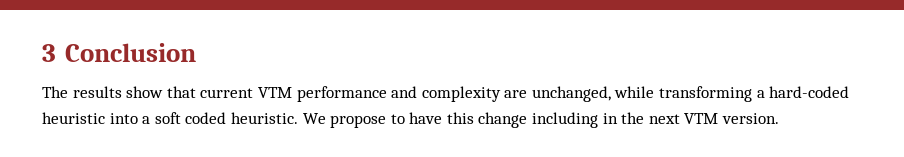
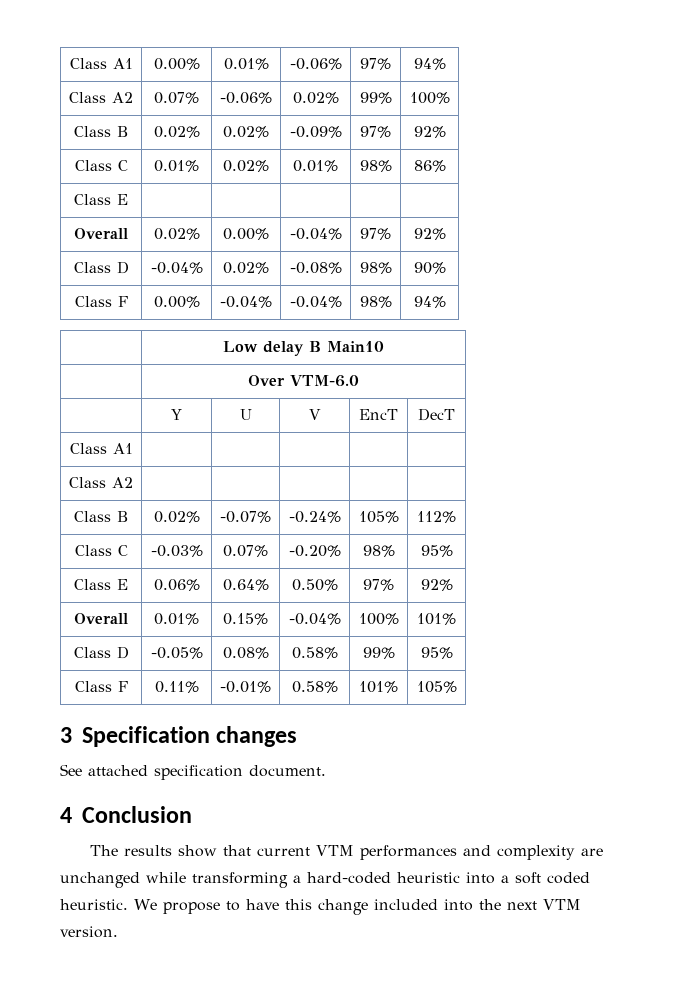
[42,44,56,62] 3 -> [69,58,133,69] [153,58,200,70] [223,58,269,70] [289,58,342,70] [360,58,392,70] [413,58,446,70] [69,92,133,103] [154,92,199,104] [220,92,272,104] [292,92,339,104] [359,92,392,104] [409,92,450,104] [74,126,128,137] [153,126,200,138] [223,126,269,138] [289,126,342,138] [360,126,392,138] [413,126,446,138] [74,160,128,171] [154,160,199,172] [223,160,269,172] [293,160,338,172] [359,160,392,172] [413,160,446,172] [74,194,128,205] [74,228,128,239] [153,228,200,240] [223,228,269,240] [289,228,342,240] [360,228,392,240] [413,228,446,240] [73,261,129,274] [150,262,203,274] [223,262,269,274] [289,262,342,274] [359,262,392,274] [413,262,446,274] [74,296,128,307] [153,296,200,308] [220,296,272,308] [289,296,342,308] [359,296,392,308] [413,296,446,308] [223,341,385,356] [248,375,359,387] [171,409,182,420] [239,409,252,420] [308,409,321,420] [359,409,399,420] [418,408,456,421] [69,443,133,454] [69,477,133,488] [74,511,128,522] [153,511,200,523] [220,511,271,523] [288,511,341,523] [358,511,399,523] [417,511,457,523] [74,545,128,556] [150,545,203,557] [223,545,268,557] [288,545,341,557] [362,545,395,557] [420,545,453,557] [74,579,128,590] [153,579,200,591] [222,579,269,591] [291,579,338,591] [363,579,395,591] [420,579,453,591] [74,613,128,624] [154,613,199,625] [223,613,268,625] [288,613,341,625] [358,613,399,625] [417,613,457,625] [73,646,129,659] [150,647,203,659] [222,647,269,659] [291,647,338,659] [362,647,395,659] [420,647,453,659] [74,681,128,692] [154,681,199,693] [220,681,271,693] [291,681,338,693] [359,681,399,693] [416,681,457,693] [60,726,298,747] [60,764,326,780] [60,807,72,823] Class A1 | 0.00% | 0.01% | -0.06% | 97% | 94% // Class A2 | 0.07% | -0.06% | 0.02% | 99% | 100% // Class B | 0.02% | 0.02% | -0.09% | 97% | 92% // Class C | 0.01% | 0.02% | 0.01% | 98% | 86% // Class E | | | | | // Overall | 0.02% | 0.00% | -0.04% | 97% | 92% // Class D | -0.04% | 0.02% | -0.08% | 98% | 90% // Class F | 0.00% | -0.04% | -0.04% | 98% | 94% // | Low delay B Main10 // | Over VTM-6.0 // | Y | U | V | EncT | DecT // Class A1 | | | | | // Class A2 | | | | | // Class B | 0.02% | -0.07% | -0.24% | 105% | 112% // Class C | -0.03% | 0.07% | -0.20% | 98% | 95% // Class E | 0.06% | 0.64% | 0.50% | 97% | 92% // Overall | 0.01% | 0.15% | -0.04% | 100% | 101% // Class D | -0.05% | 0.08% | 0.58% | 99% | 95% // Class F | 0.11% | -0.01% | 0.58% | 101% | 105% // 3 Specification changes // See attached specification document. // 4
[296,86,387,102] performance -> [360,845,458,860] performances
[531,86,611,102] unchanged, -> [60,872,140,888] unchanged
[532,112,618,128] including in -> [373,899,473,911] included into

